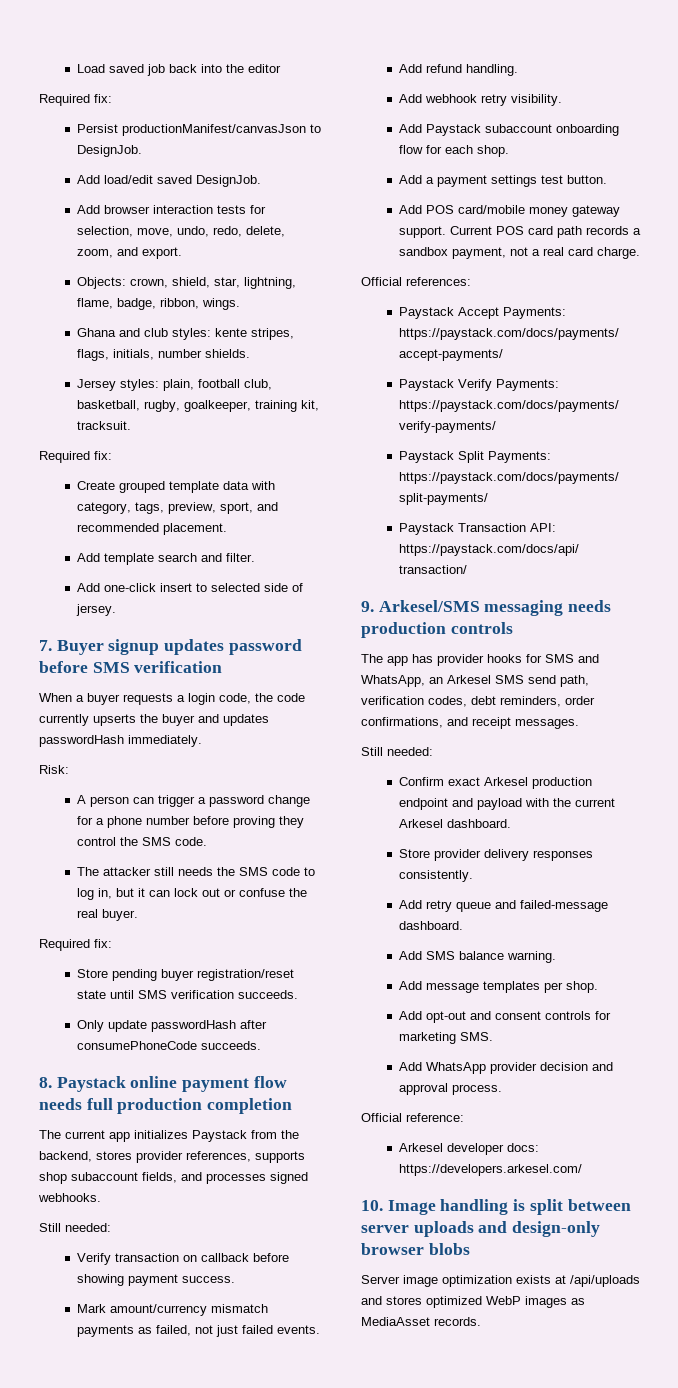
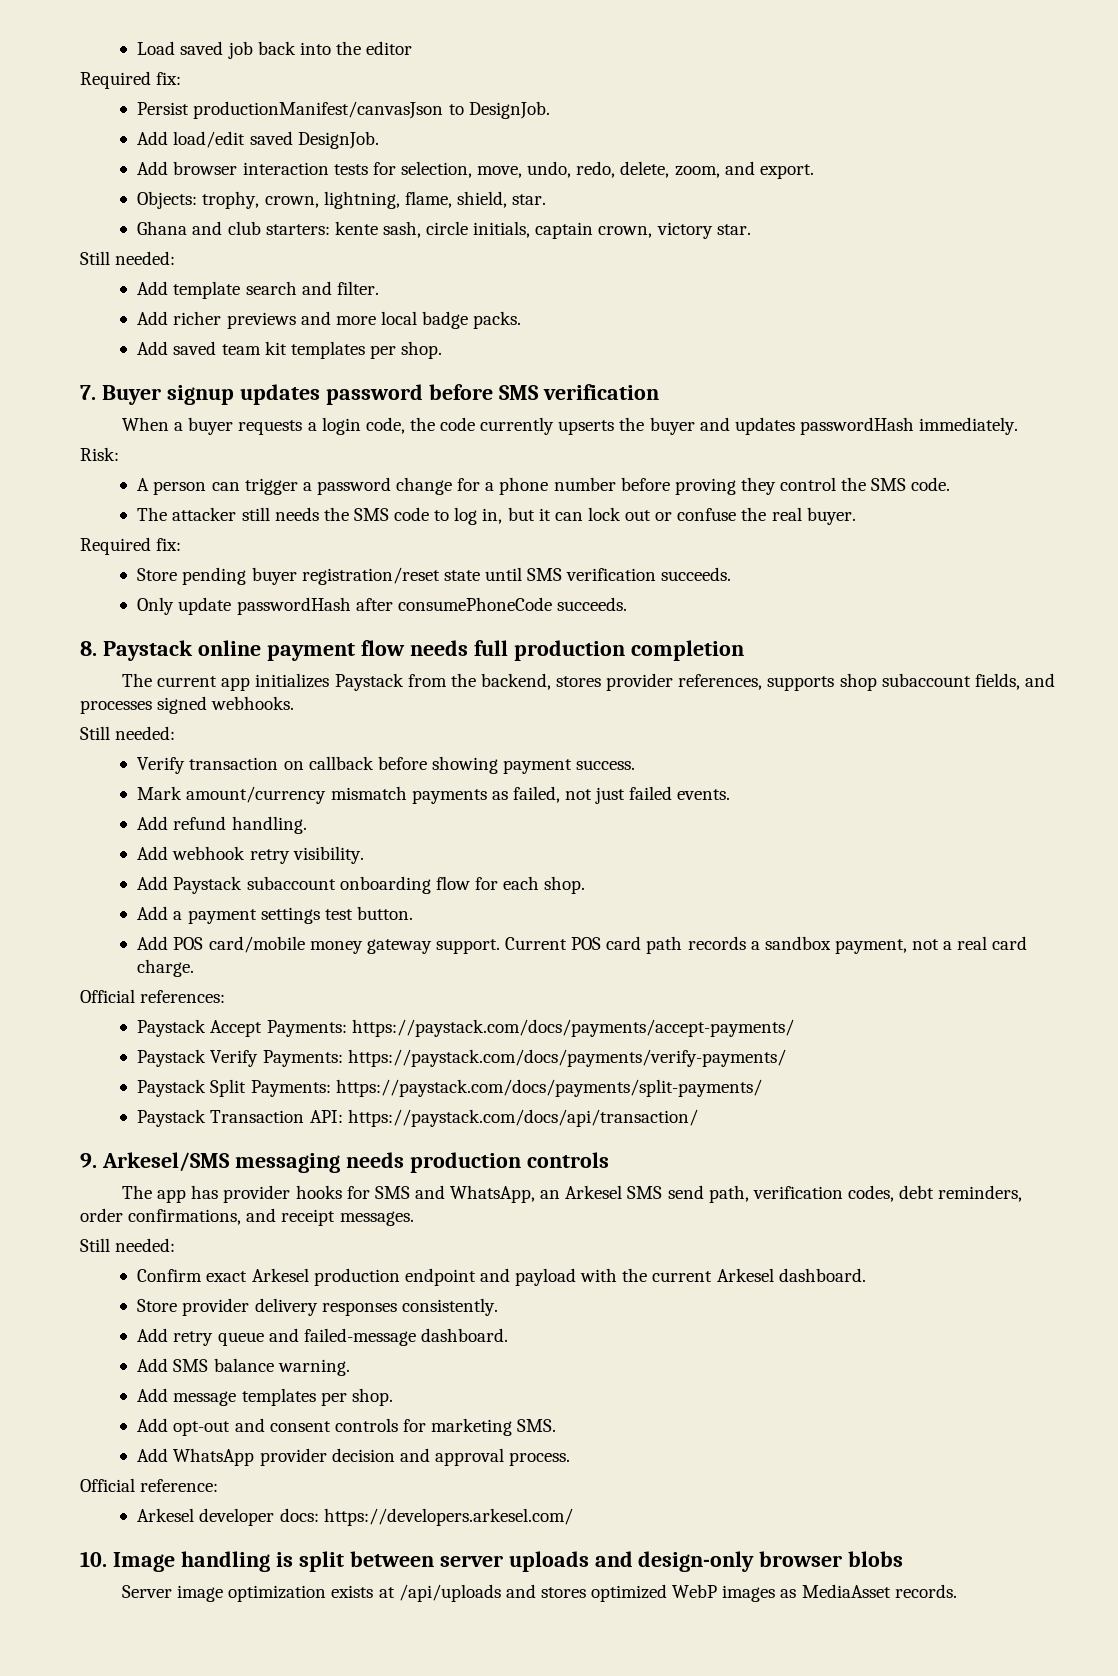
[129,277,296,289] [76,298,240,310] [76,328,294,340] [76,349,250,361] [76,379,272,391] [76,400,319,412] [76,421,131,430] [39,451,112,463] [76,481,275,493] [76,502,278,514] [76,523,227,535] crown, shield, star, lightning, flame, badge, ribbon, wings. // Ghana and club styles: kente stripes, flags, initials, number shields. // Jersey styles: plain, football club, basketball, rugby, goalkeeper, training kit, tracksuit. // Required fix: // Create grouped template data with category, tags, preview, sport, and recommended placement. -> [202,191,547,209] [137,221,751,239] [80,251,176,265] trophy, crown, lightning, flame, shield, star. // Ghana and club starters: kente sash, circle initials, captain crown, victory star. // Still needed:
[103,583,303,592] [75,604,116,616] one-click insert to selected side of jersey. -> [173,311,522,329] [137,341,443,359] richer previews and more local badge packs. // Add saved team kit templates per shop.

